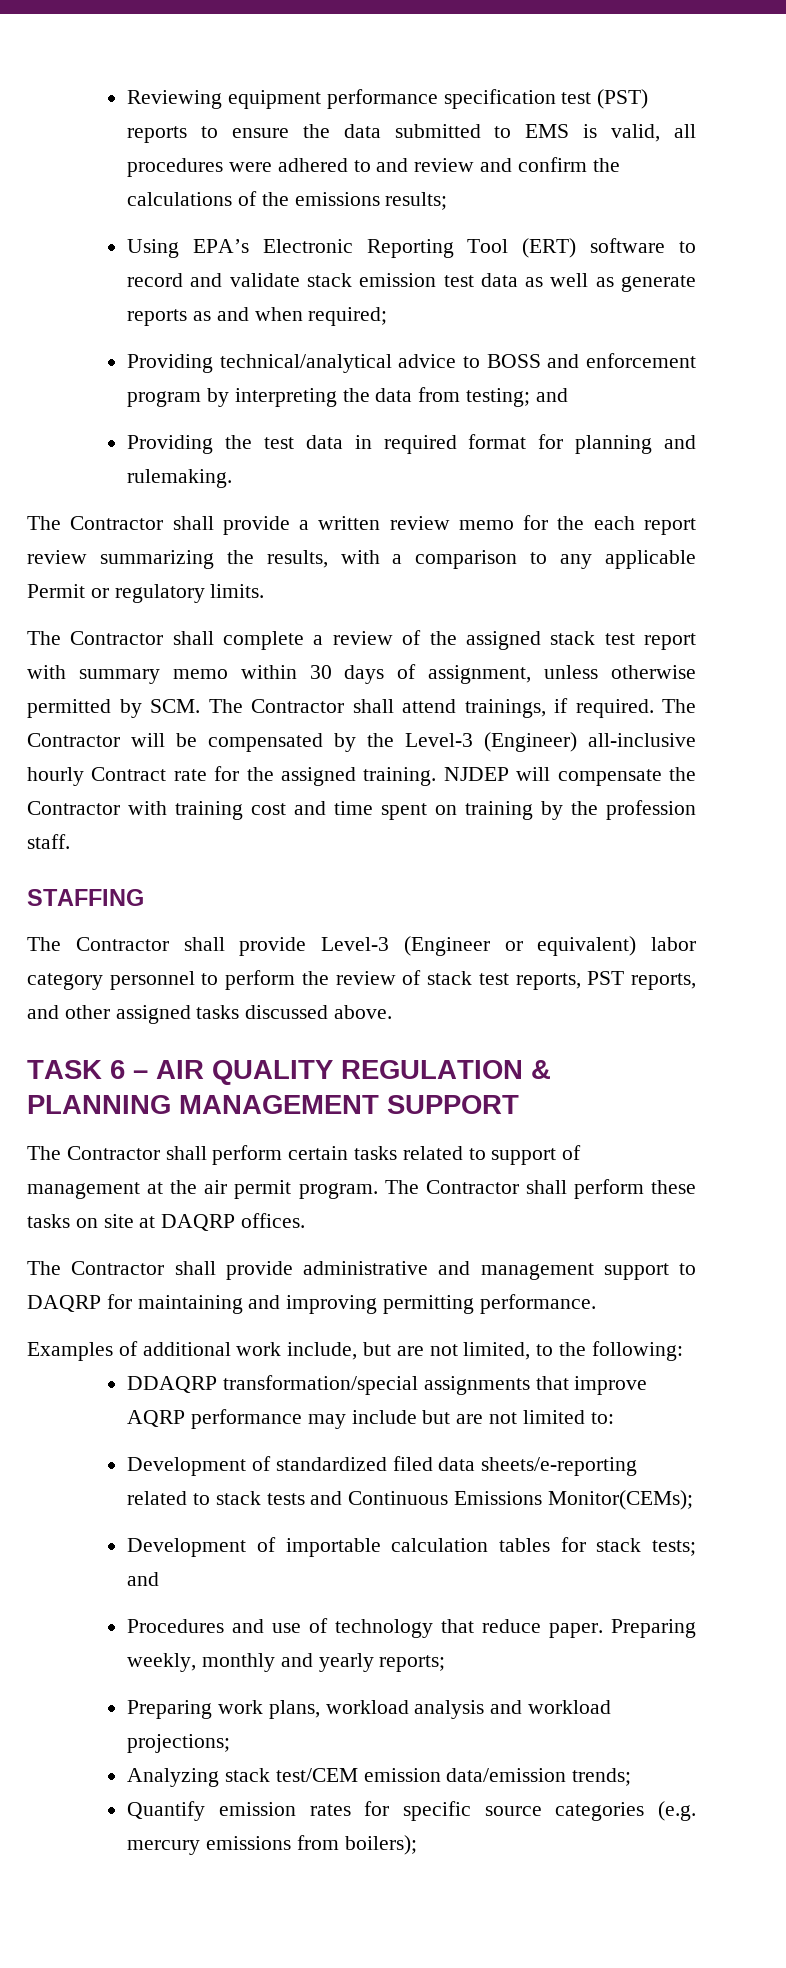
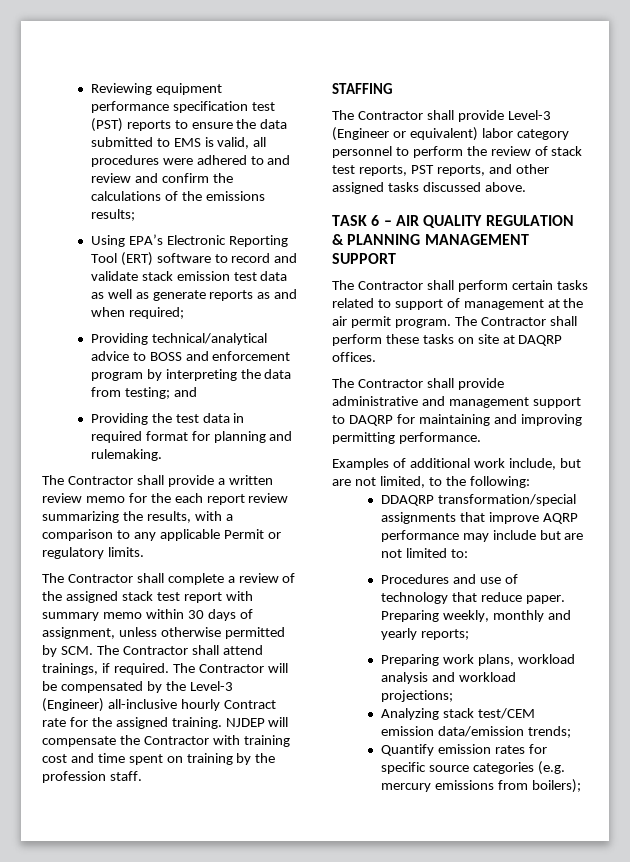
[127,1456,638,1476] [127,1490,693,1510] [127,1537,697,1557] [127,1572,160,1586] // Development of standardized filed data sheets/e-reporting related to stack tests and Continuous Emissions Monitor(CEMs); // Development of importable calculation tables for stack tests; and -> (468, 553) none

